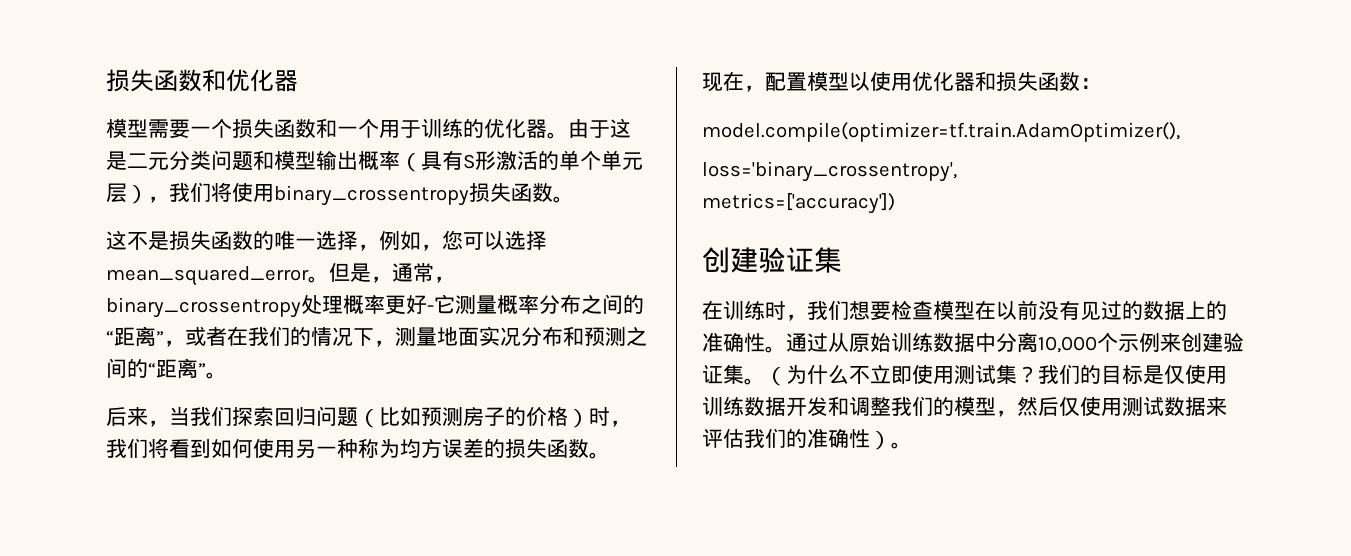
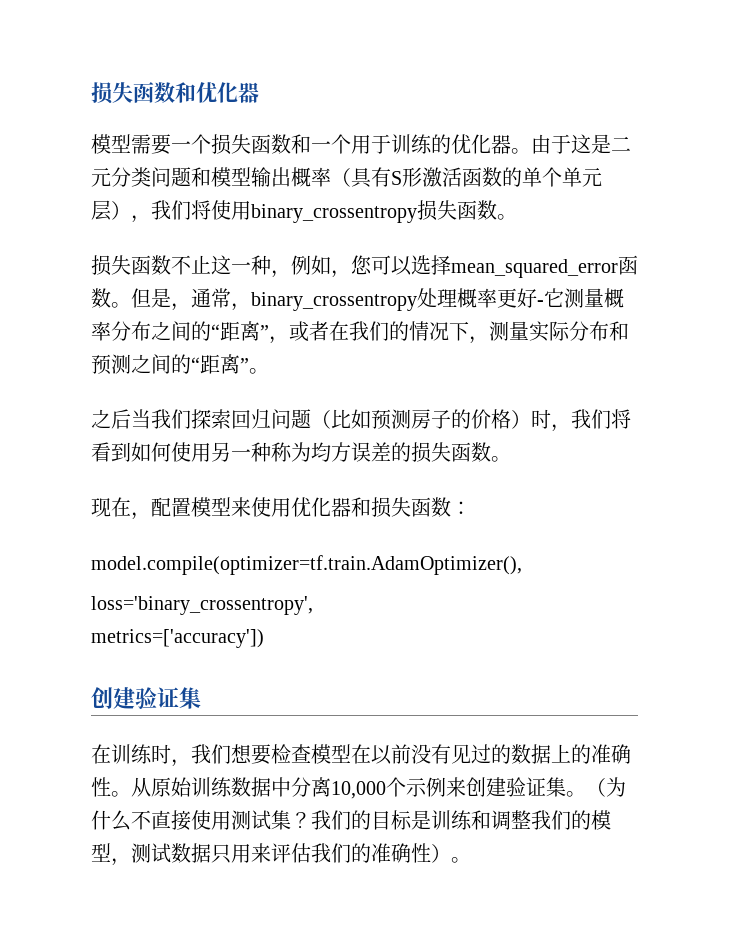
(538, 160) none -> [462,167,502,187] 函数
[106,230,358,251] 这不是损失函数的唯一选择 -> [91,255,271,276] 损失函数不止这一种
(309, 276) none -> [618,255,638,275] [91,288,111,308] 函数
[437,326,521,346] 地面实况 -> [529,321,570,342] 实际
[106,407,169,427] 后来， -> [91,409,131,429] 之后
[849,72,870,91] 以 -> [231,497,251,517] 来
[786,333,828,352] 通过 -> (131, 794) none
[870,364,912,384] 立即 -> [151,810,191,831] 直接
[1164,364,1227,384] [702,396,828,417] 仅使用训练数据开发 -> [431,810,472,830] 训练
[1017,396,1122,416] 然后仅使用 -> (131, 862) none
(1206, 406) none -> [211,844,251,864] 只用

